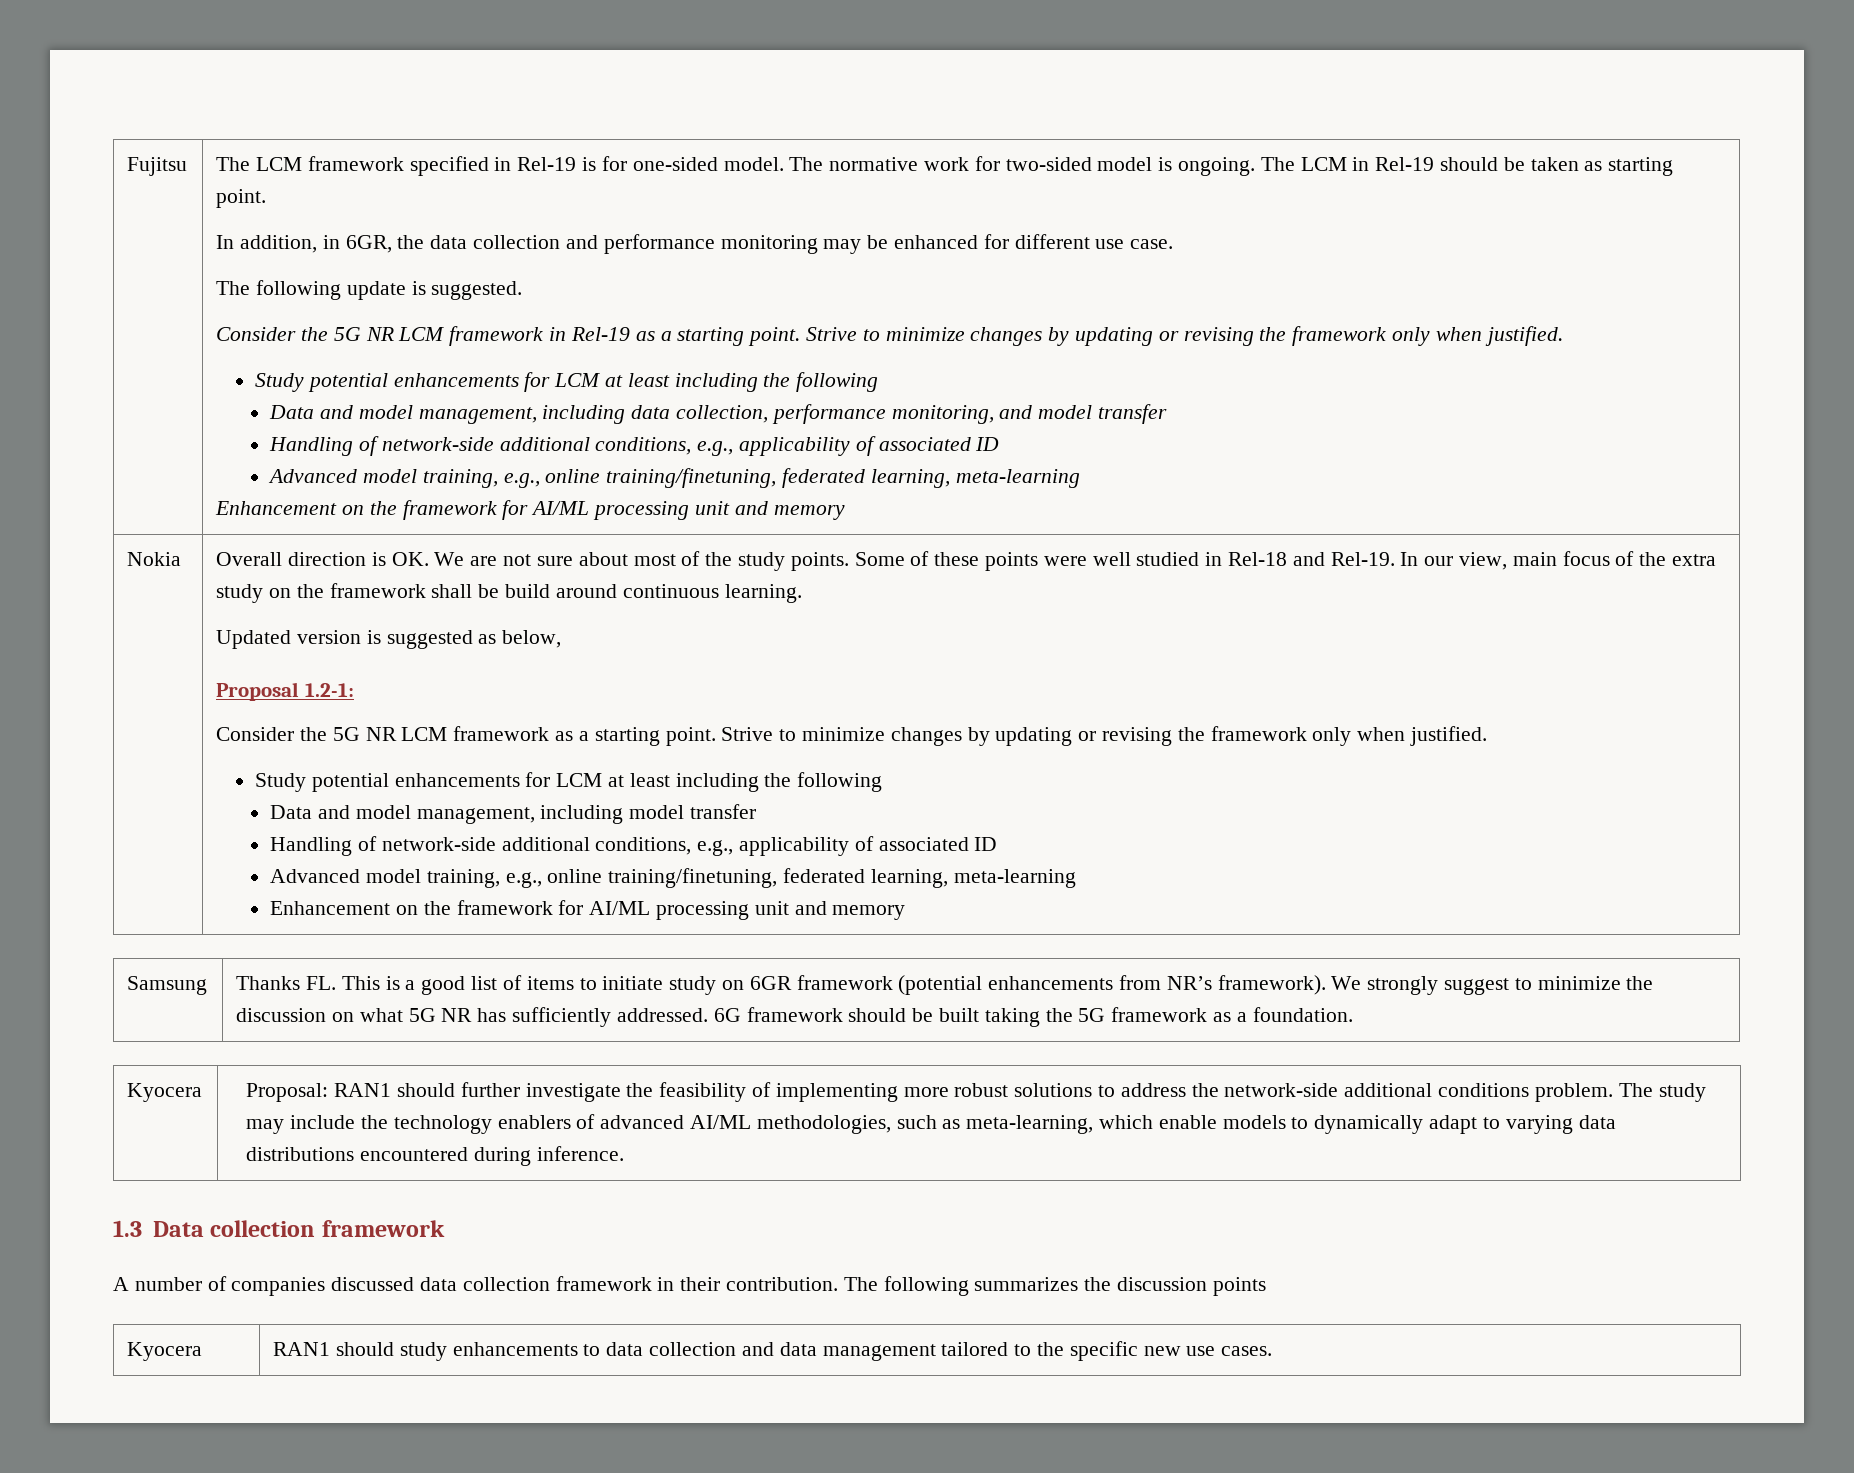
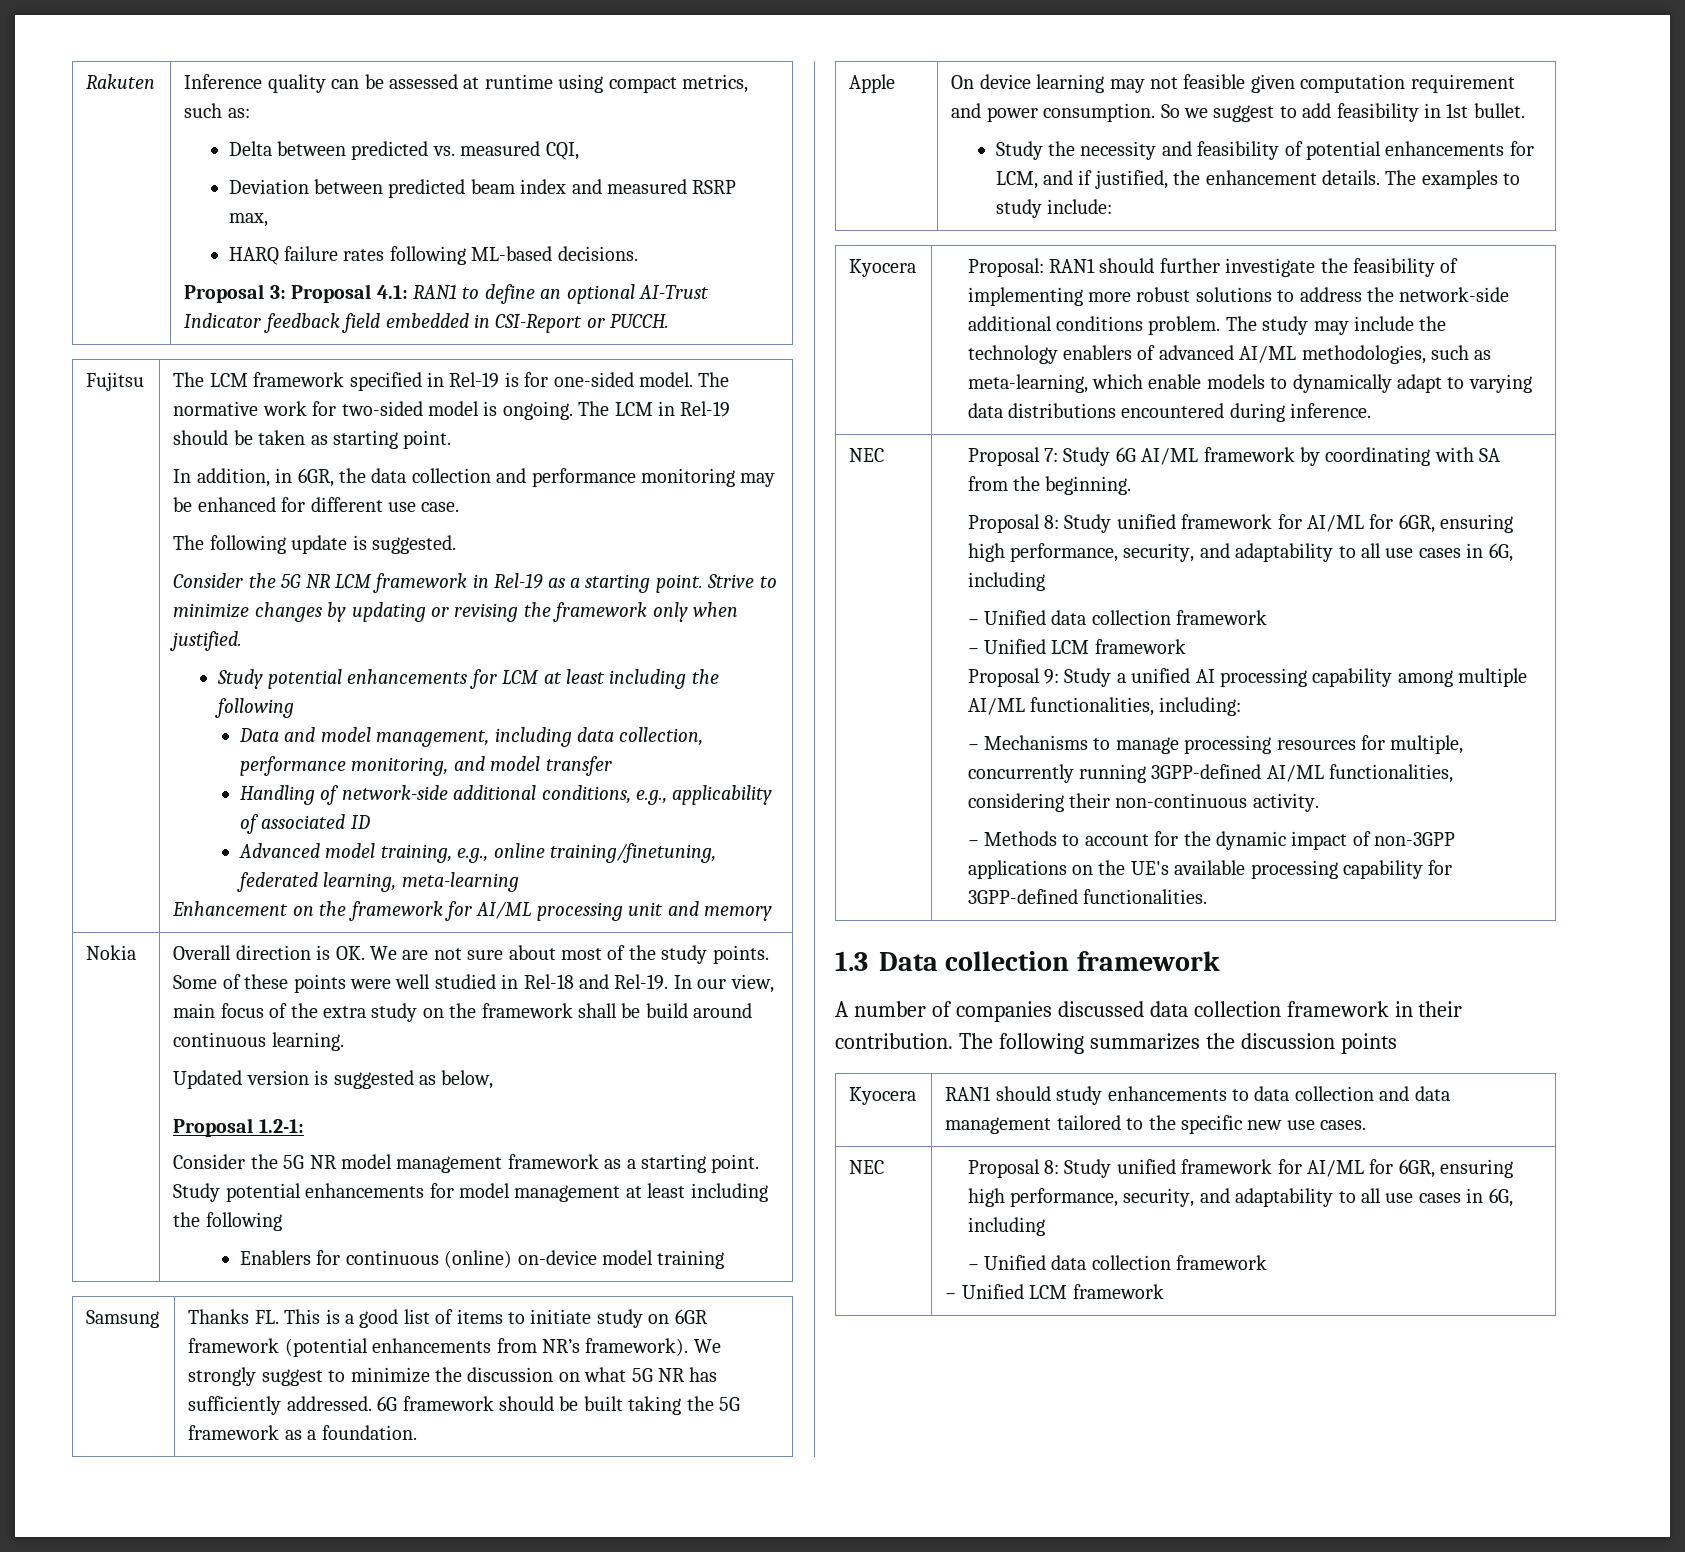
(127, 166) none -> [86,74,156,89] [184,74,748,93] [184,103,250,118] [228,141,579,160] [228,179,737,198] [228,213,268,227] [228,246,638,265] [184,284,709,304] [184,313,670,333] Rakuten | Inference quality can be assessed at runtime using compact metrics, such as: // Delta between predicted vs. measured CQI, // Deviation between predicted beam index and measured RSRP max, // HARQ failure rates following ML-based decisions. // Proposal 3: Proposal 4.1: RAN1 to define an optional AI-Trust Indicator feedback field embedded in CSI-Report or PUCCH. //
[401,727,448,741] LCM -> [340,1154,503,1173] model management
[721,726,1487,746] [255,772,883,792] [270,804,757,824] [270,836,998,856] [270,868,1076,888] [270,900,906,920] Strive to minimize changes by updating or revising the framework only when justified. // Study potential enhancements for LCM at least including the following // Data and model management, including model transfer // Handling of network-side additional conditions, e.g., applicability of associated ID // Advanced model training, e.g., online training/finetuning, federated learning, meta-learning // Enhancement on the framework for AI/ML processing unit and memory -> [173,1183,768,1202] [173,1212,282,1231] [239,1250,725,1269] Study potential enhancements for model management at least including the following // Enablers for continuous (online) on-device model training
(1353, 1014) none -> [849,74,896,93] [951,74,1515,93] [951,103,1525,122] [995,141,1534,160] [995,170,1521,189] [995,199,1113,218] // Apple | On device learning may not feasible given computation requirement and power consumption. So we suggest to add feasibility in 1st bullet. // Study the necessity and feasibility of potential enhancements for LCM, and if justified, the enhancement details. The examples to study include:
(624, 1153) none -> [849,448,885,462] [967,447,1501,466] [967,476,1132,495] [967,514,1514,533] [967,543,1513,562] [967,572,1045,591] [967,610,1268,625] [967,639,1186,654] [967,668,1528,687] [967,697,1242,716] [967,735,1464,754] [967,764,1454,783] [967,793,1319,812] [967,831,1456,850] [967,860,1453,879] [967,889,1208,904] // NEC | Proposal 7: Study 6G AI/ML framework by coordinating with SA from the beginning. // Proposal 8: Study unified framework for AI/ML for 6GR, ensuring high performance, security, and adaptability to all use cases in 6G, including // − Unified data collection framework // − Unified LCM framework // Proposal 9: Study a unified AI processing capability among multiple AI/ML functionalities, including: // − Mechanisms to manage processing resources for multiple, concurrently running 3GPP-defined AI/ML functionalities, considering their non-continuous activity. // − Methods to account for the dynamic impact of non-3GPP applications on the UE's available processing capability for 3GPP-defined functionalities.
(1273, 1351) none -> [849,1160,885,1174] [967,1159,1514,1178] [967,1188,1513,1207] [967,1217,1045,1236] [967,1255,1268,1270] [945,1284,1164,1299] // NEC | Proposal 8: Study unified framework for AI/ML for 6GR, ensuring high performance, security, and adaptability to all use cases in 6G, including // − Unified data collection framework // − Unified LCM framework

